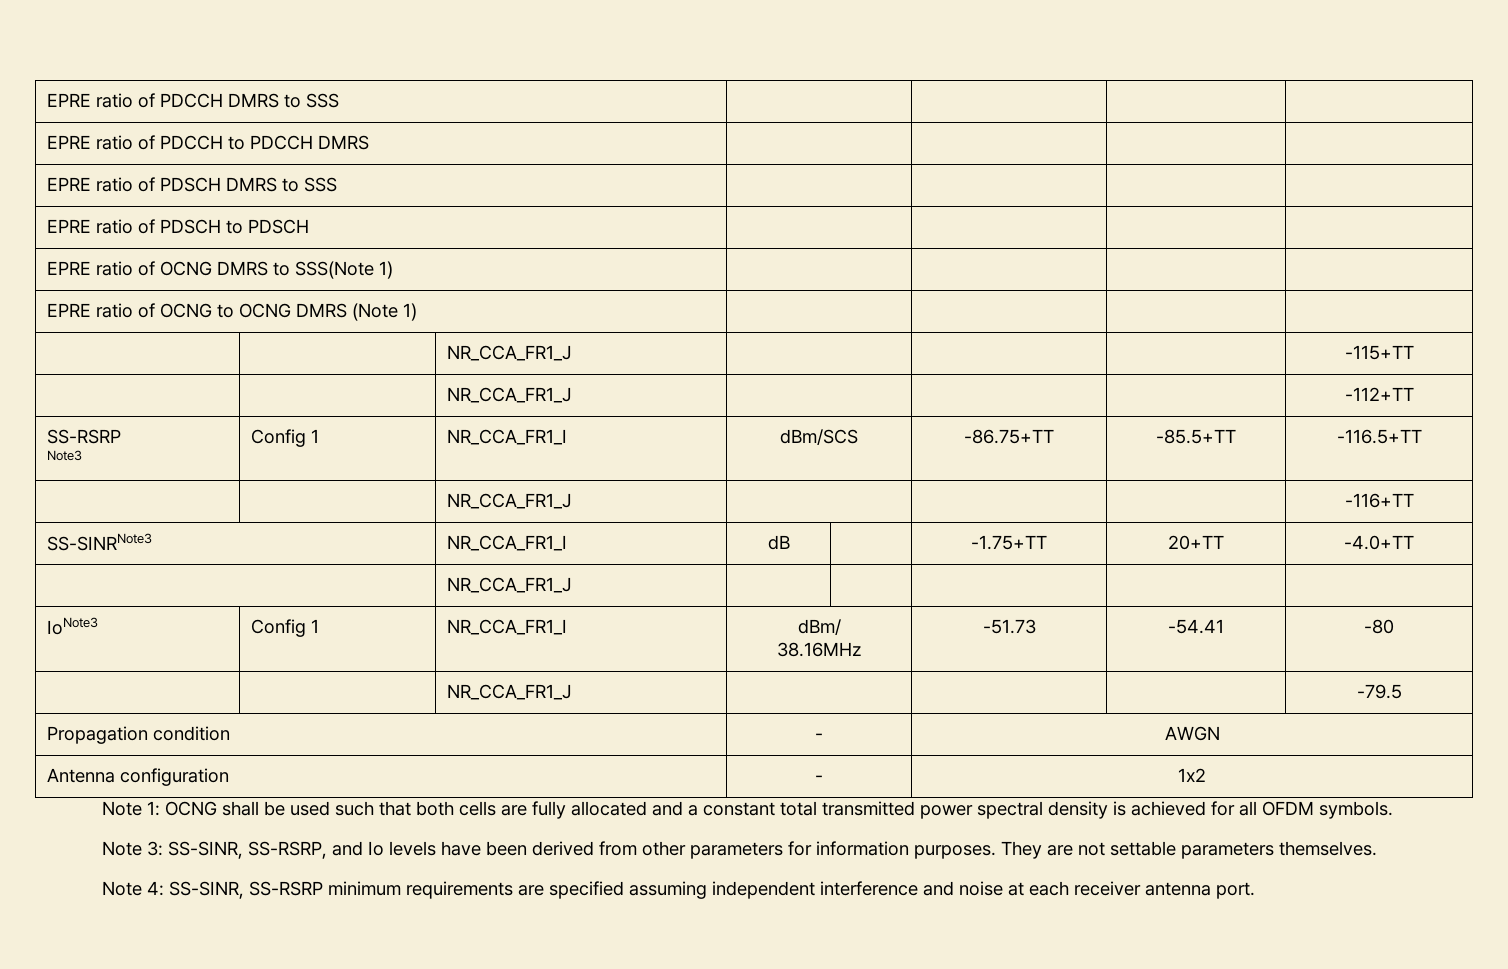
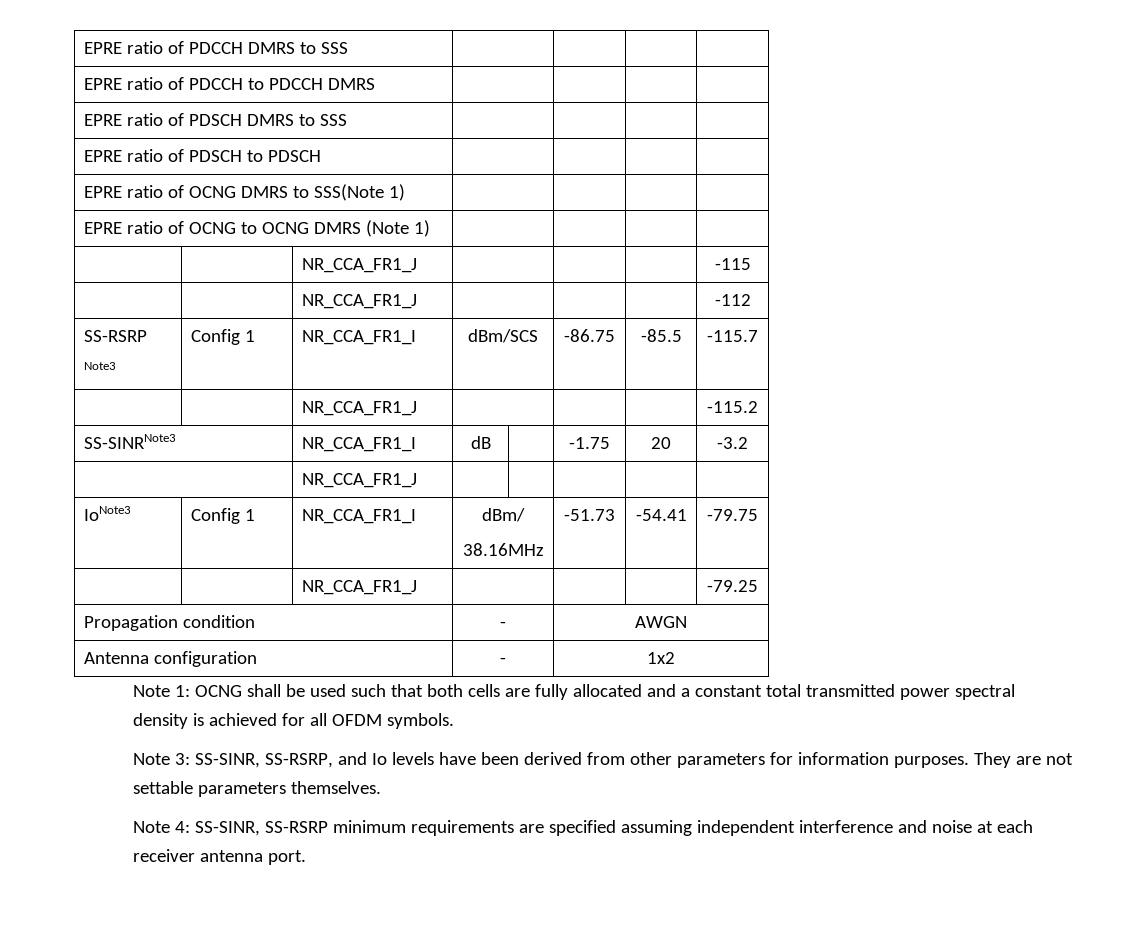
[1344,345,1414,360] [446,387,572,403] [1344,387,1414,401] -115+TT // | | NR_CCA_FR1_J | | | | -112+TT -> [714,258,751,270] [301,294,417,309] [714,294,751,306] -115 // | | NR_CCA_FR1_J | | | | -112
[964,429,1054,444] [1156,429,1236,444] [1336,429,1422,444] [446,493,572,509] [1344,493,1414,508] -86.75+TT | -85.5+TT | -116.5+TT // | | NR_CCA_FR1_J | | | | -116+TT -> [564,329,615,342] [640,329,682,342] [707,330,758,342] [301,401,417,416] [707,401,758,413] -86.75 | -85.5 | -115.7 // | | NR_CCA_FR1_J | | | | -115.2
[971,535,1047,550] [1168,535,1224,550] [1344,535,1414,550] -1.75+TT | 20+TT | -4.0+TT -> [569,437,610,449] [651,437,671,449] [717,437,748,449] -1.75 | 20 | -3.2
[1364,619,1394,634] [446,684,572,700] [1356,684,1402,699] -80 // | | NR_CCA_FR1_J | | | | -79.5 -> [707,509,758,521] [301,580,417,595] [707,580,758,592] -79.75 // | | NR_CCA_FR1_J | | | | -79.25

